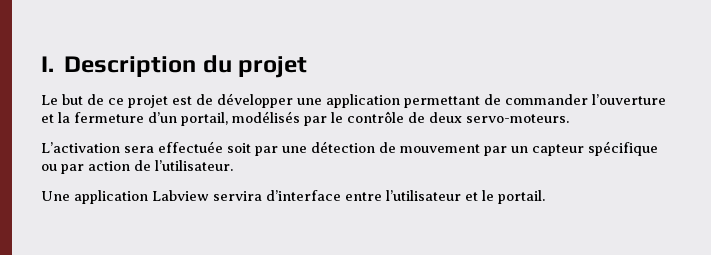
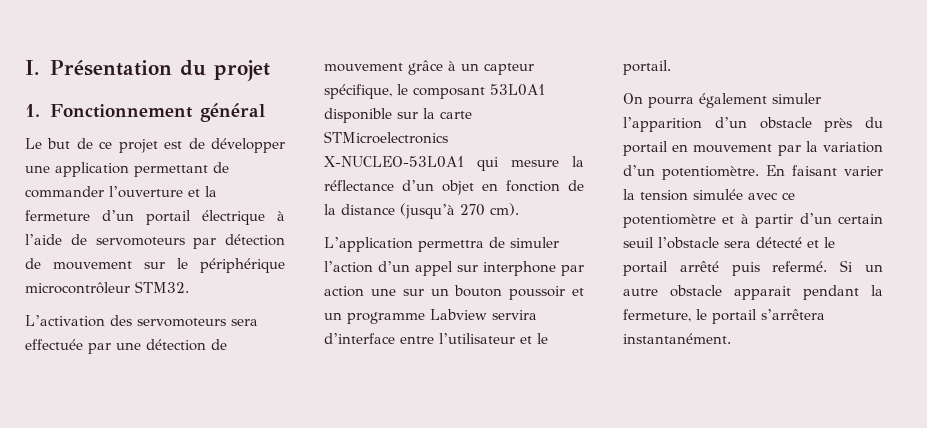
[41,56,197,77] I. Description -> [25,60,173,76] I. Présentation
(308, 67) none -> [25,103,266,122] // 1. Fonctionnement général
[181,111,569,126] portail, modélisés par le contrôle de deux servo-moteurs. -> [146,210,285,225] [25,234,285,249] [25,258,285,273] [25,281,189,294] portail électrique à l’aide de servomoteurs par détection de mouvement sur le périphérique microcontrôleur STM32.
(120, 147) none -> [110,315,226,327] des servomoteurs
[227,143,251,153] soit -> (83, 344) none
[484,141,658,156] [41,160,233,174] [41,190,148,204] par un capteur spécifique ou par action de l’utilisateur. // Une application -> [408,60,534,75] [324,84,545,99] [324,108,472,123] [324,131,448,144] [324,156,584,171] [324,180,584,195] [324,203,519,219] [324,237,559,252] [324,261,584,276] [324,285,584,300] [324,312,425,324] grâce à un capteur spécifique, le composant 53L0A1 disponible sur la carte STMicroelectronics X-NUCLEO-53L0A1 qui mesure la réflectance d’un objet en fonction de la distance (jusqu’à 270 cm). // L’application permettra de simuler l’action d’un appel sur interphone par action une sur un bouton poussoir et un programme
(545, 197) none -> [623,93,821,108] [623,117,883,132] [623,141,883,156] [623,165,883,180] [623,189,795,201] [623,213,883,228] [623,237,835,249] [623,260,883,276] [623,285,883,300] [623,309,825,324] [623,333,731,344] // On pourra également simuler l’apparition d’un obstacle près du portail en mouvement par la variation d’un potentiomètre. En faisant varier la tension simulée avec ce potentiomètre et à partir d’un certain seuil l’obstacle sera détecté et le portail arrêté puis refermé. Si un autre obstacle apparait pendant la fermeture, le portail s’arrêtera instantanément.

